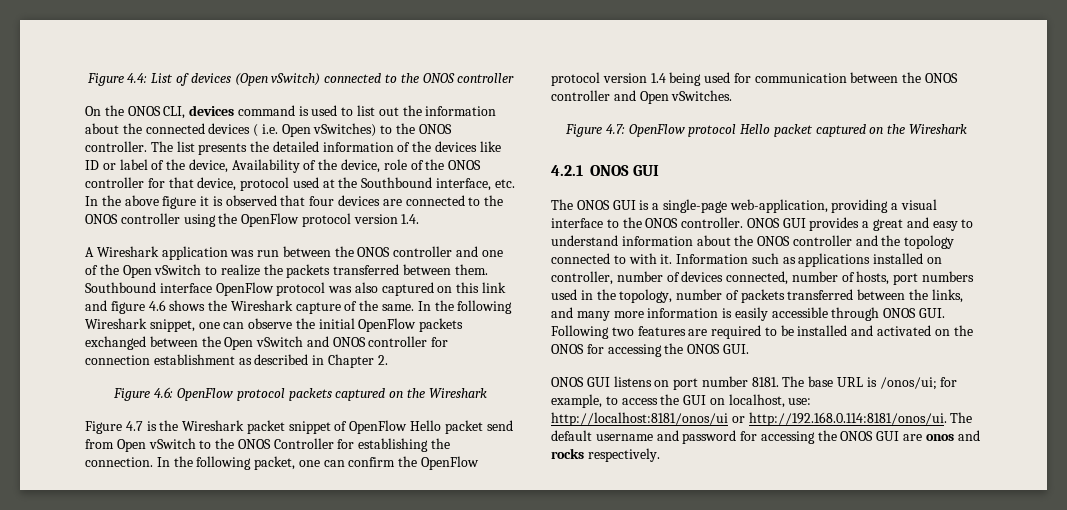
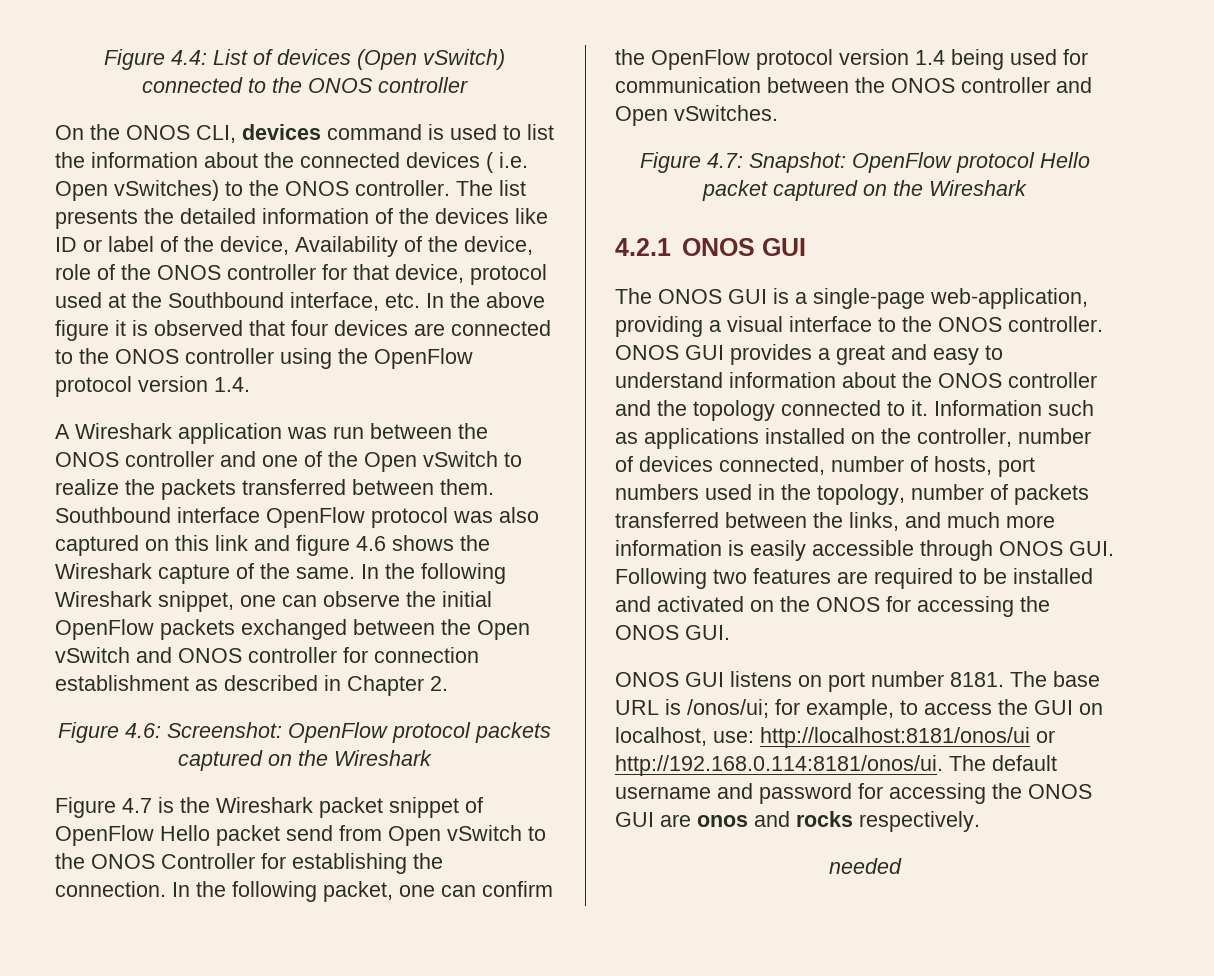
[378,107,399,116] out -> (554, 132) none
(174, 392) none -> [167,722,282,738] Screenshot:
(625, 129) none -> [748,152,846,173] Snapshot:
[628,253,657,264] with -> (905, 408) none
(943, 260) none -> [881,428,911,444] the
[576,311,610,321] many -> [947,512,1000,528] much
(660, 455) none -> [828,858,902,874] // needed

